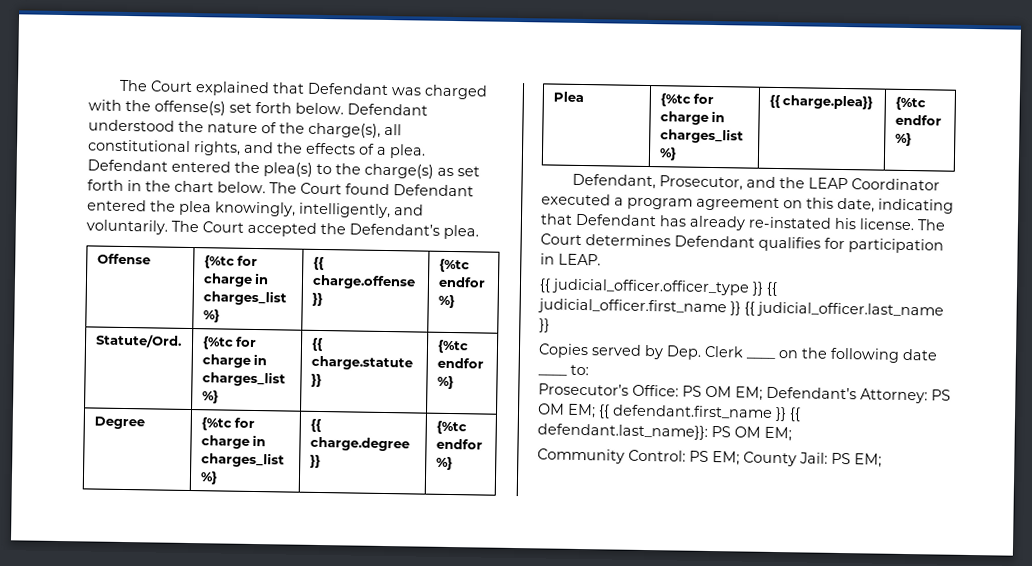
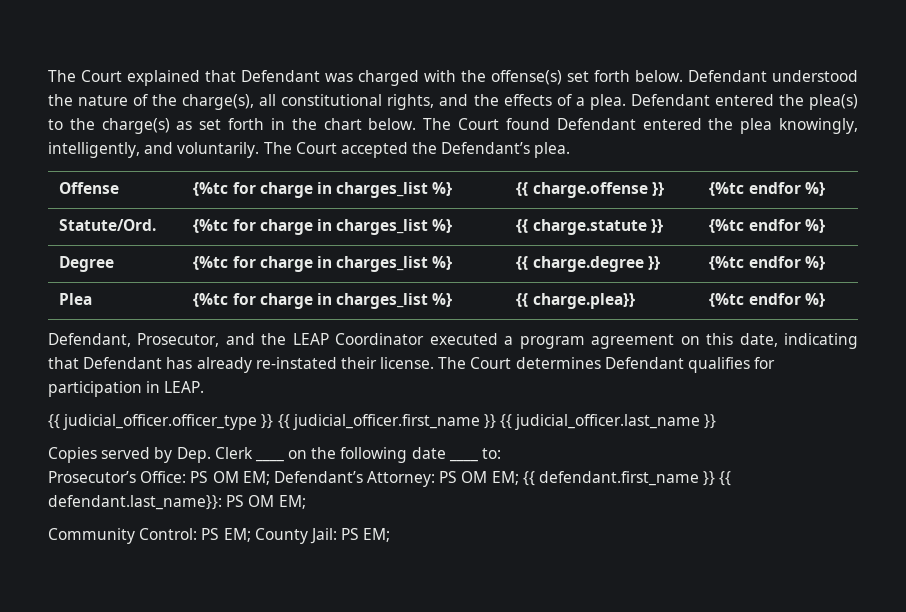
[834,217,857,230] his -> [340,357,377,369] their

